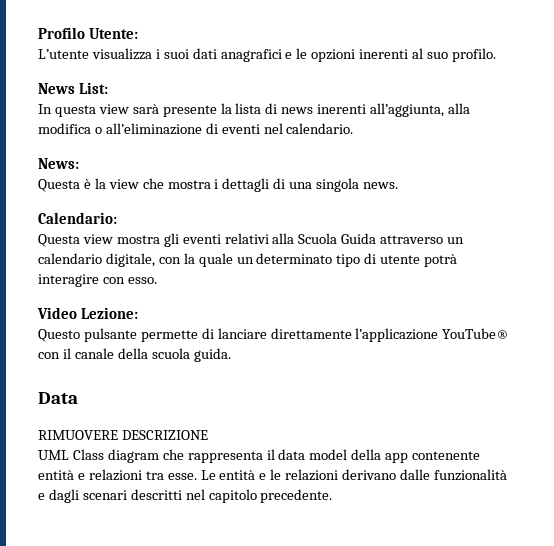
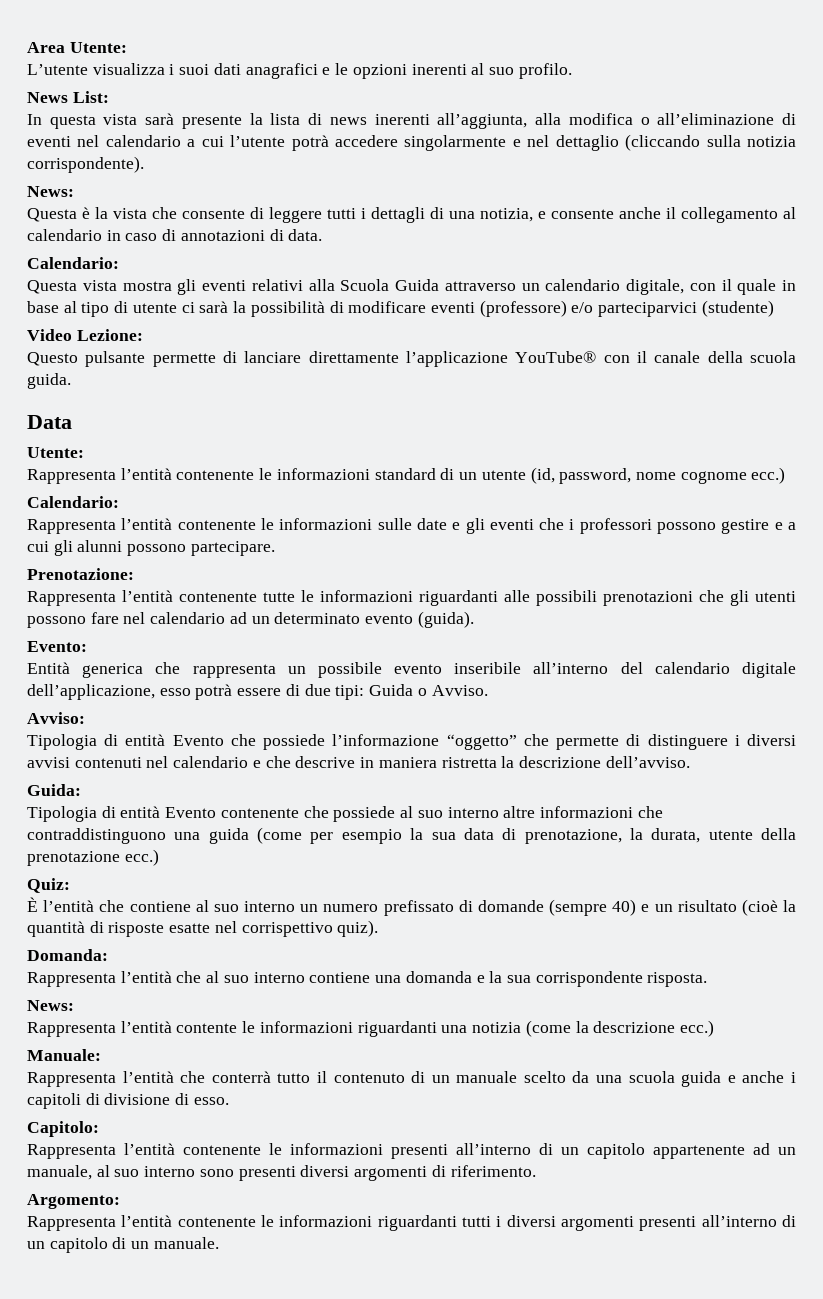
[38,27,85,39] Profilo -> [27,42,65,53] Area
[98,104,129,114] view -> [103,114,138,125] vista
[286,123,354,134] [38,158,79,169] [38,178,399,192] calendario. // News: // Questa è la view che mostra i dettagli di una singola news. -> [105,134,797,151] [27,156,144,173] [27,186,74,197] [27,207,796,223] [27,229,323,241] calendario a cui l’utente potrà accedere singolarmente e nel dettaglio (cliccando sulla notizia corrispondente). // News: // Questa è la vista che consente di leggere tutti i dettagli di una notizia, e consente anche il collegamento al calendario in caso di annotazioni di data.
[82,234,113,244] view -> [82,280,117,291] vista
[183,253,458,267] [38,274,157,287] la quale un determinato tipo di utente potrà interagire con esso. -> [721,279,796,295] [27,300,774,317] il quale in base al tipo di utente ci sarà la possibilità di modificare eventi (professore) e/o parteciparvici (studente)
[38,430,208,440] [38,449,481,463] [38,469,507,481] [38,489,333,503] RIMUOVERE DESCRIZIONE // UML Class diagram che rappresenta il data model della app contenente entità e relazioni tra esse. Le entità e le relazioni derivano dalle funzionalità e dagli scenari descritti nel capitolo precedente. -> [27,447,84,458] [27,467,786,484] [27,496,119,508] [27,518,796,534] [27,540,275,556] [27,568,134,580] [27,590,796,606] [27,611,474,628] [27,641,87,652] [27,662,796,678] [27,684,488,700] [27,712,85,724] [27,734,797,750] [27,756,690,768] [27,784,81,796] [27,806,663,822] [27,827,796,844] [27,849,159,866] [27,878,70,893] [27,897,796,916] [27,920,379,937] [27,949,108,961] [27,971,708,987] [27,1000,74,1011] [27,1020,714,1037] [27,1049,101,1061] [27,1071,797,1087] [27,1093,229,1109] [27,1121,99,1137] [27,1143,796,1159] [27,1165,536,1181] [27,1194,120,1209] [27,1215,797,1231] [27,1237,219,1253] Utente: // Rappresenta l’entità contenente le informazioni standard di un utente (id, password, nome cognome ecc.) // Calendario: // Rappresenta l’entità contenente le informazioni sulle date e gli eventi che i professori possono gestire e a cui gli alunni possono partecipare. // Prenotazione: // Rappresenta l’entità contenente tutte le informazioni riguardanti alle possibili prenotazioni che gli utenti possono fare nel calendario ad un determinato evento (guida). // Evento: // Entità generica che rappresenta un possibile evento inseribile all’interno del calendario digitale dell’applicazione, esso potrà essere di due tipi: Guida o Avviso. // Avviso: // Tipologia di entità Evento che possiede l’informazione “oggetto” che permette di distinguere i diversi avvisi contenuti nel calendario e che descrive in maniera ristretta la descrizione dell’avviso. // Guida: // Tipologia di entità Evento contenente che possiede al suo interno altre informazioni che contraddistinguono una guida (come per esempio la sua data di prenotazione, la durata, utente della prenotazione ecc.) // Quiz: // È l’entità che contiene al suo interno un numero prefissato di domande (sempre 40) e un risultato (cioè la quantità di risposte esatte nel corrispettivo quiz). // Domanda: // Rappresenta l’entità che al suo interno contiene una domanda e la sua corrispondente risposta. // News: // Rappresenta l’entità contente le informazioni riguardanti una notizia (come la descrizione ecc.) // Manuale: // Rappresenta l’entità che conterrà tutto il contenuto di un manuale scelto da una scuola guida e anche i capitoli di divisione di esso. // Capitolo: // Rappresenta l’entità contenente le informazioni presenti all’interno di un capitolo appartenente ad un manuale, al suo interno sono presenti diversi argomenti di riferimento. // Argomento: // Rappresenta l’entità contenente le informazioni riguardanti tutti i diversi argomenti presenti all’interno di un capitolo di un manuale.

